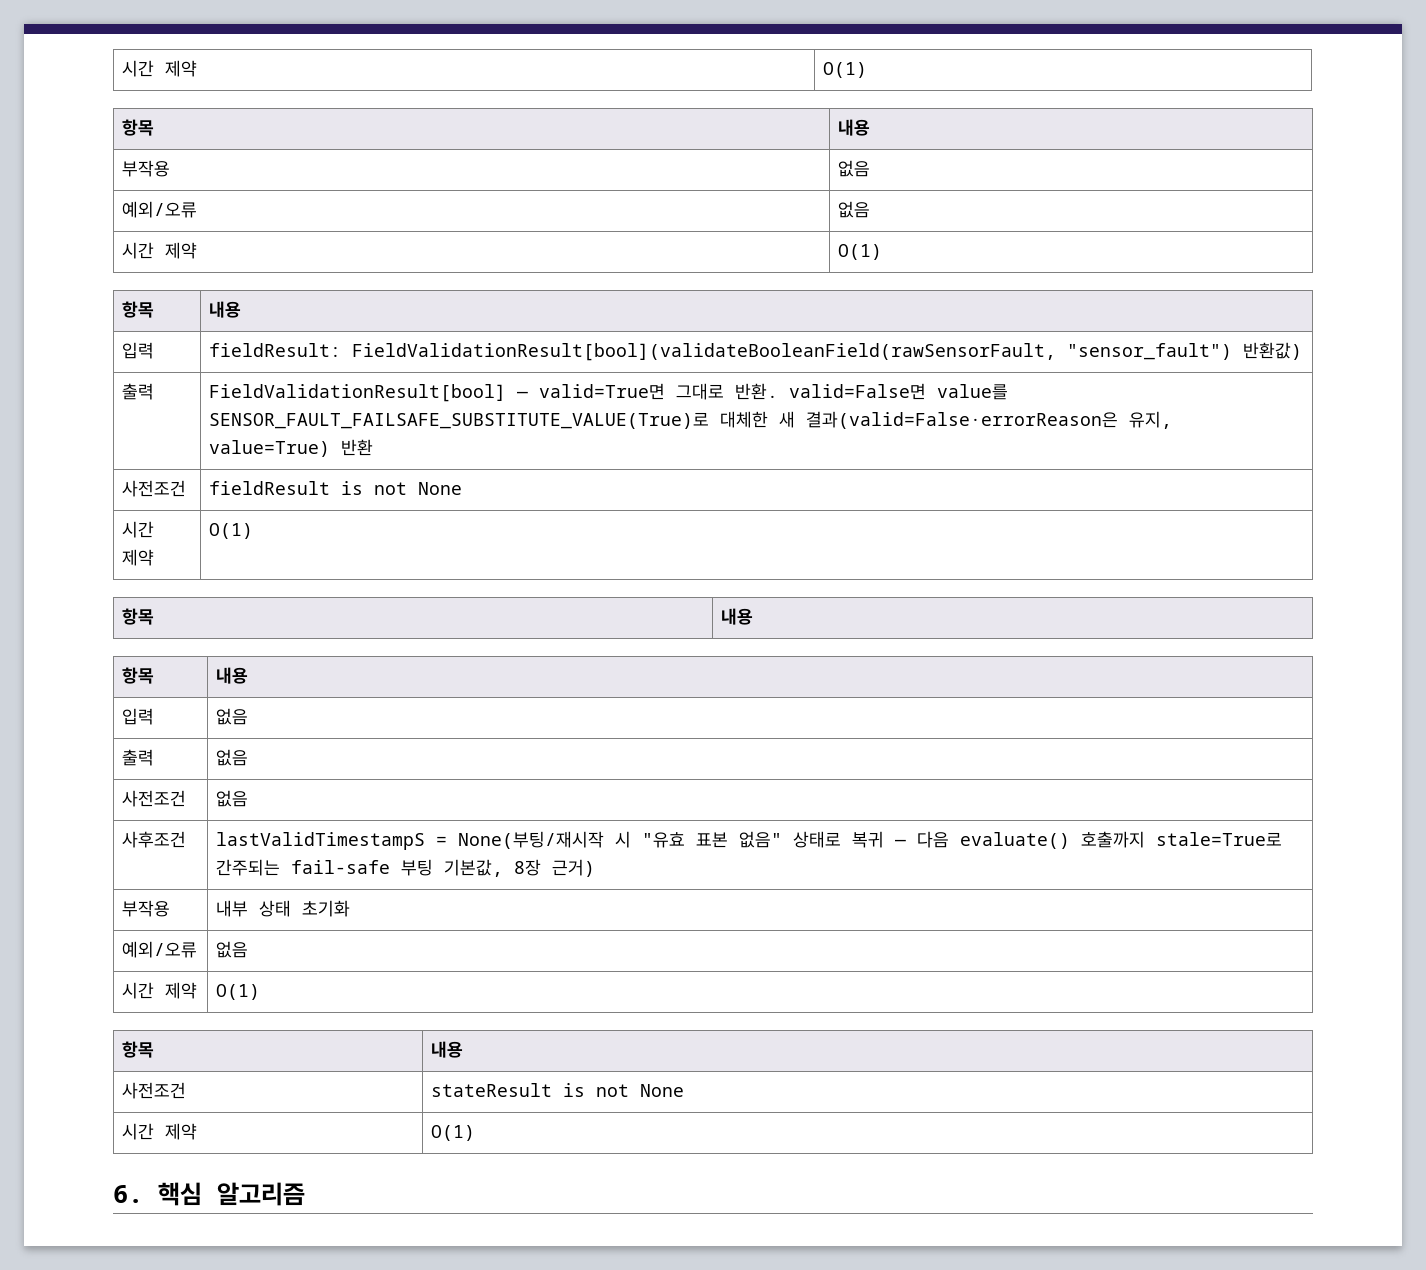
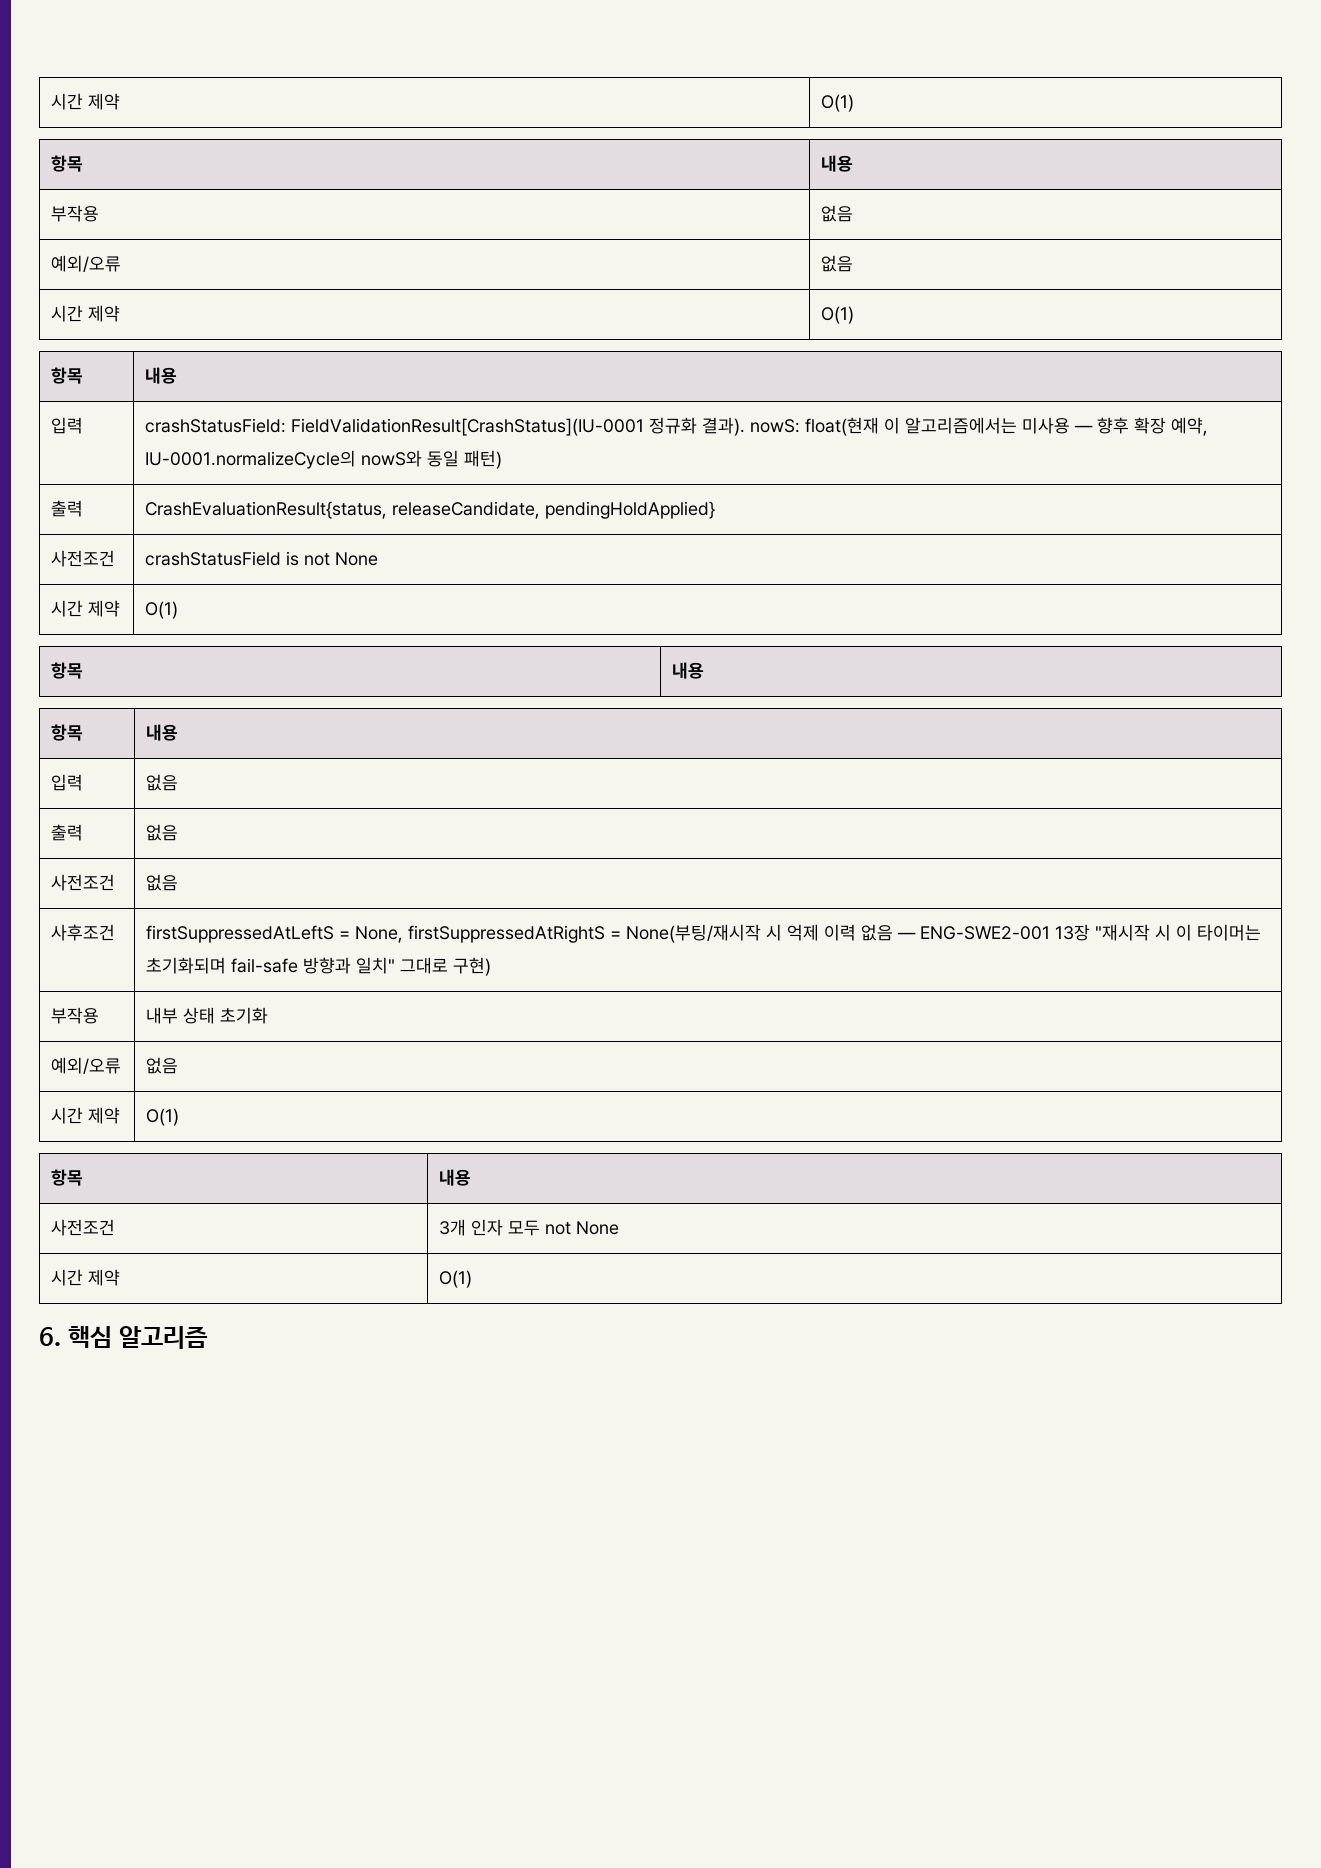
[209,342,1303,361] [122,383,155,400] [209,383,1009,402] [209,411,1173,429] [209,439,374,457] [122,480,187,497] [209,481,331,495] fieldResult: FieldValidationResult[bool](validateBooleanField(rawSensorFault, "sensor_fault") 반환값) // 출력 | FieldValidationResult[bool] — valid=True면 그대로 반환. valid=False면 value를 SENSOR_FAULT_FAILSAFE_SUBSTITUTE_VALUE(True)로 대체한 새 결과(valid=False·errorReason은 유지, value=True) 반환 // 사전조건 | fieldResult -> [145,417,1209,436] [145,450,503,469] [51,500,84,517] [145,501,716,519] [51,550,116,567] [145,551,282,566] crashStatusField: FieldValidationResult[CrashStatus](IU-0001 정규화 결과). nowS: float(현재 이 알고리즘에서는 미사용 — 향후 확장 예약, IU-0001.normalizeCycle의 nowS와 동일 패턴) // 출력 | CrashEvaluationResult{status, releaseCandidate, pendingHoldApplied} // 사전조건 | crashStatusField
[216,831,1283,850] [216,859,596,877] lastValidTimestampS = None(부팅/재시작 시 "유효 표본 없음" 상태로 복귀 — 다음 evaluate() 호출까지 stale=True로 간주되는 fail-safe 부팅 기본값, 8장 근거) -> [146,924,1262,943] [146,957,492,976] firstSuppressedAtLeftS = None, firstSuppressedAtRightS = None(부팅/재시작 시 억제 이력 없음 — ENG-SWE2-001 13장 "재시작 시 이 타이머는 초기화되며 fail-safe 방향과 일치" 그대로 구현)
[431,1083,586,1097] stateResult is -> [439,1219,541,1236] 3개 인자 모두

